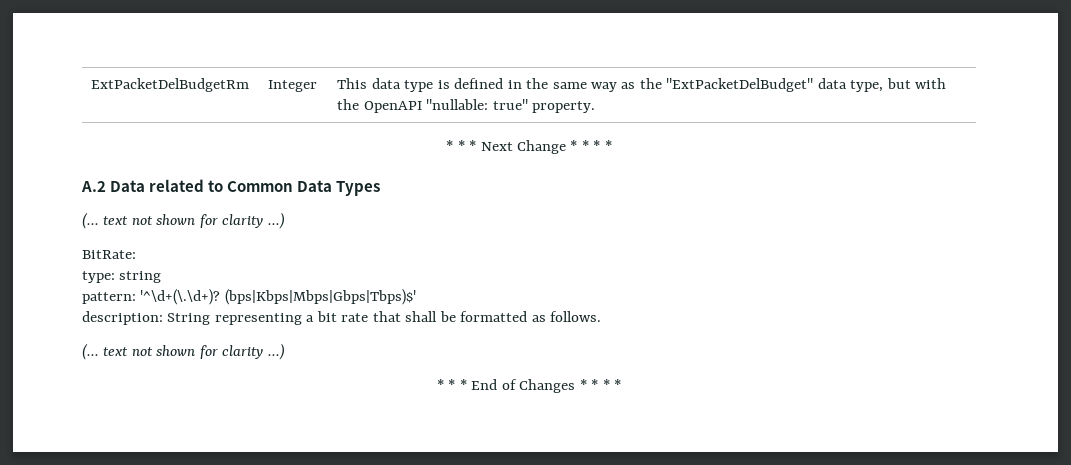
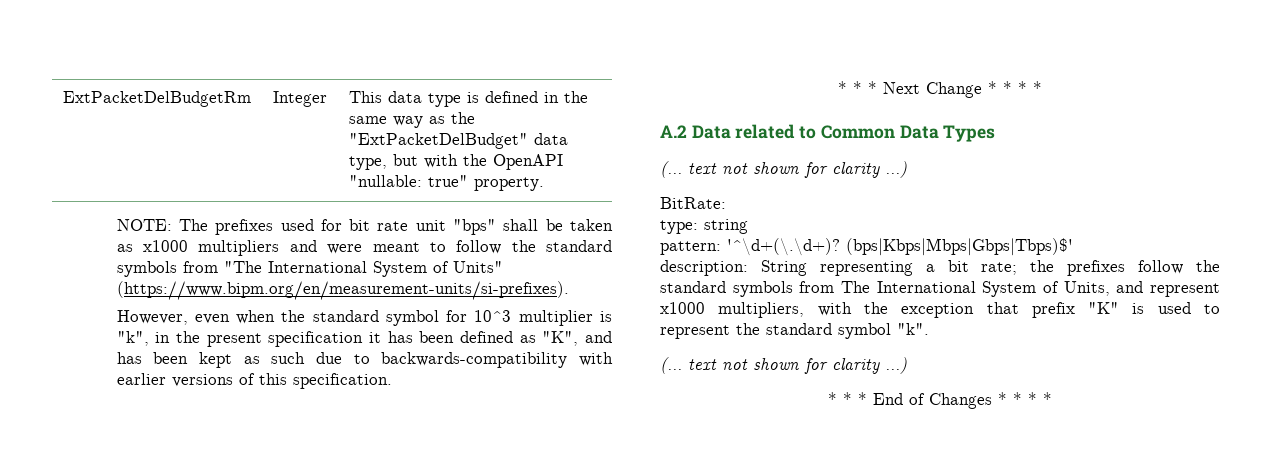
(596, 107) none -> [116,219,613,235] [116,240,612,256] [116,261,503,277] [116,281,569,300] [116,310,612,326] [116,331,612,347] [116,352,613,368] [116,373,392,389] // NOTE: The prefixes used for bit rate unit "bps" shall be taken as x1000 multipliers and were meant to follow the standard symbols from "The International System of Units" (https://www.bipm.org/en/measurement-units/si-prefixes). // However, even when the standard symbol for 10^3 multiplier is "k", in the present specification it has been defined as "K", and has been kept as such due to backwards-compatibility with earlier versions of this specification.
[341,311,602,322] rate that shall be formatted as follows. -> [981,260,1221,276] [660,281,1220,297] [660,302,1220,318] [660,323,929,339] rate; the prefixes follow the standard symbols from The International System of Units, and represent x1000 multipliers, with the exception that prefix "K" is used to represent the standard symbol "k".

